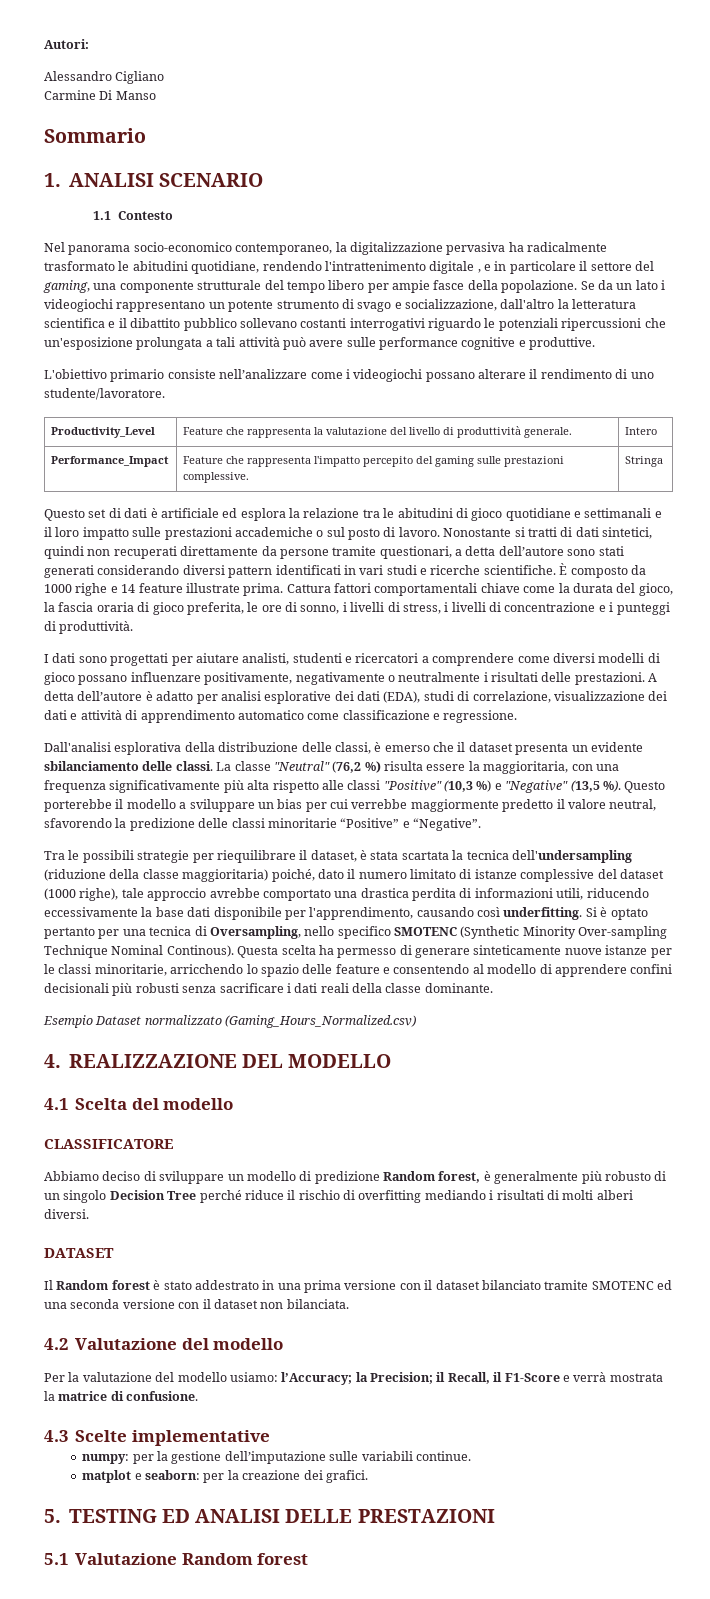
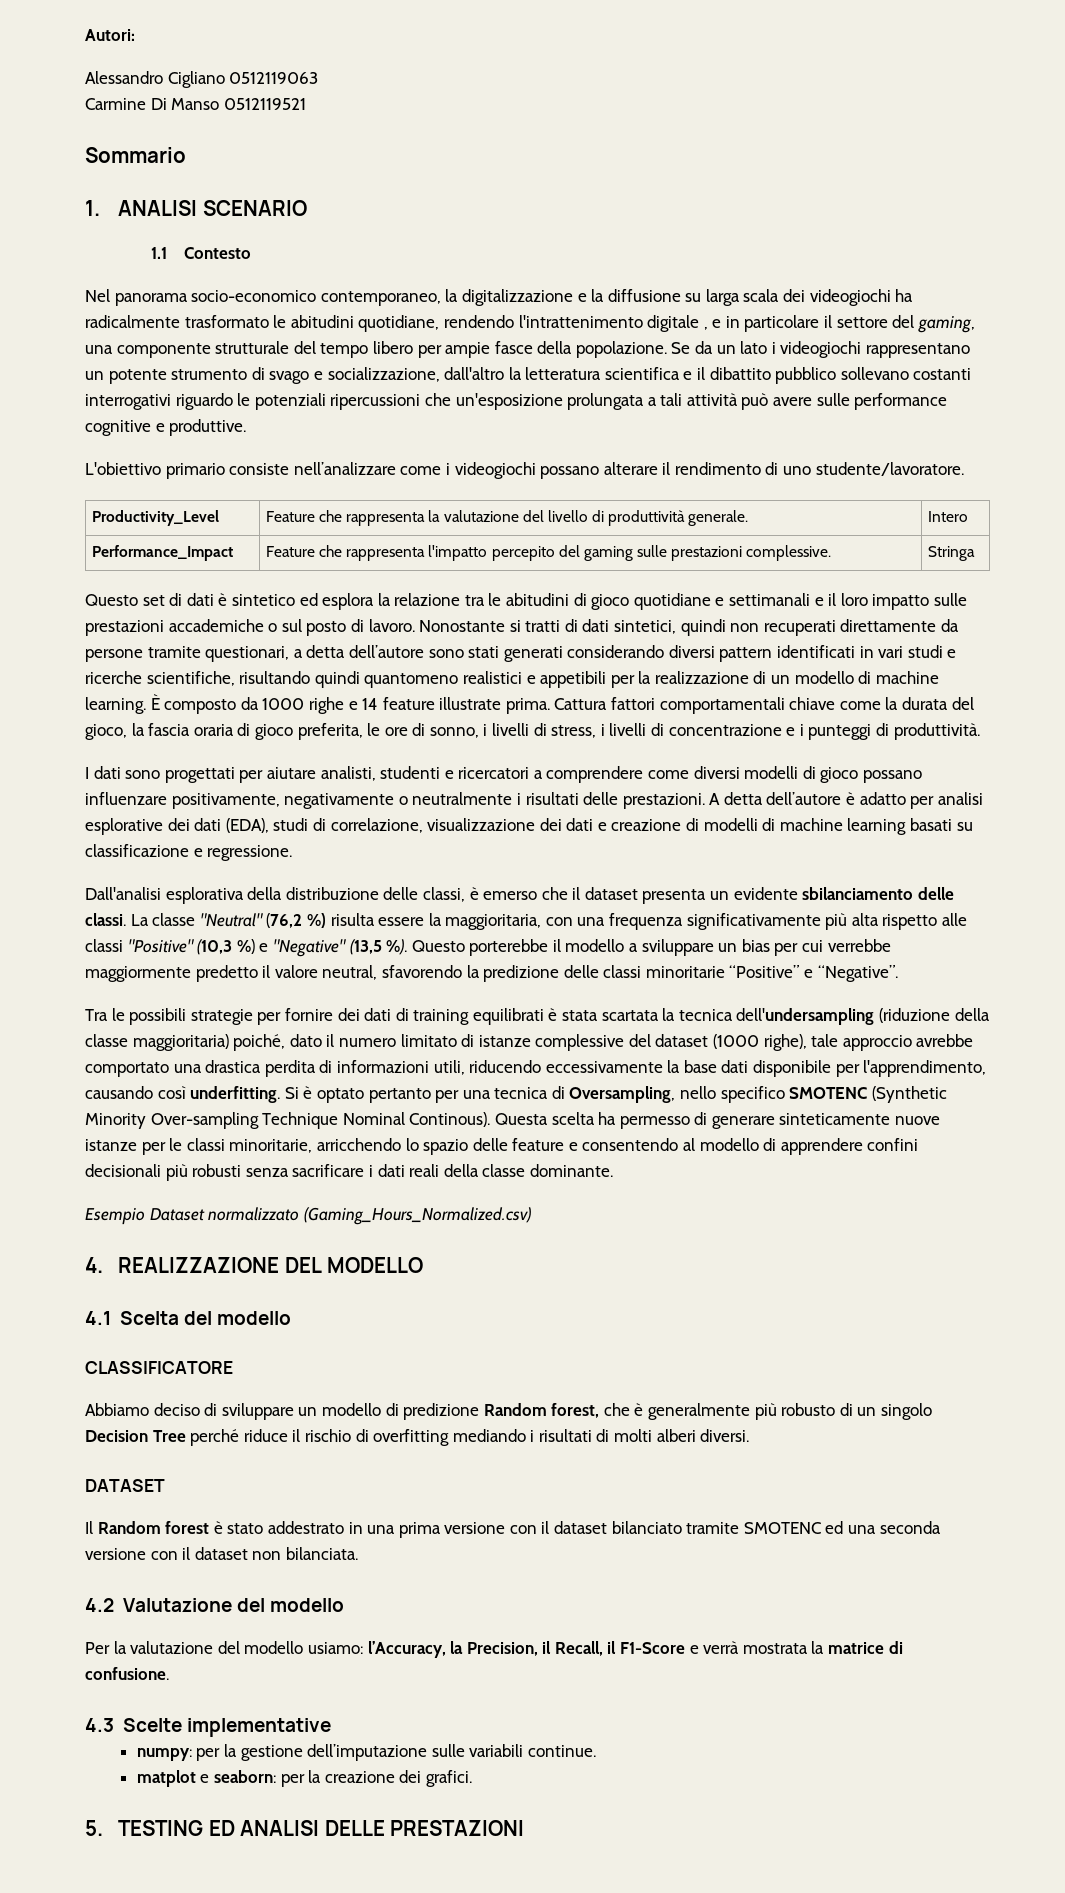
(165, 77) none -> [229,72,319,84] 0512119063
(156, 95) none -> [223,98,306,110] 0512119521
[446,242,506,255] pervasiva -> [577,289,891,306] e la diffusione su larga scala dei videogiochi
[160,508,219,518] artificiale -> [231,594,295,606] sintetico
[483,565,556,575] scientifiche. -> [146,671,939,688] [85,697,146,714] scientifiche, risultando quindi quantomeno realistici e appetibili per la realizzazione di un modello di machine learning.
[80,710,340,723] attività di apprendimento automatico come -> [611,818,973,835] creazione di modelli di machine learning basati su
[216,850,357,863] riequilibrare il dataset, -> [284,1008,544,1025] fornire dei dati di training equilibrati
(481, 1177) none -> [603,1403,630,1416] che
[281,1372,433,1385] l’Accuracy; la Precision; -> [367,1641,538,1658] l’Accuracy, la Precision,
[44,1553,309,1565] // 5.1 Valutazione Random forest -> (525, 1828) none

